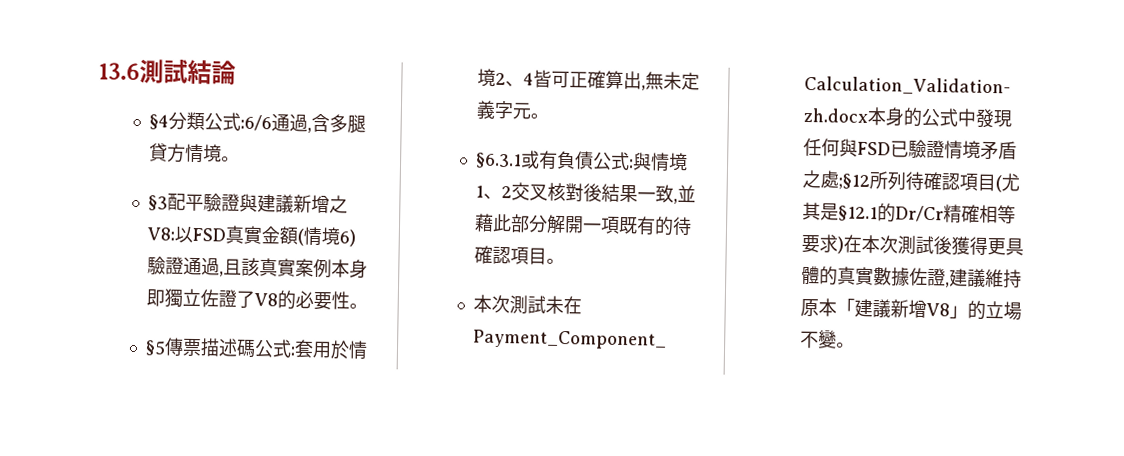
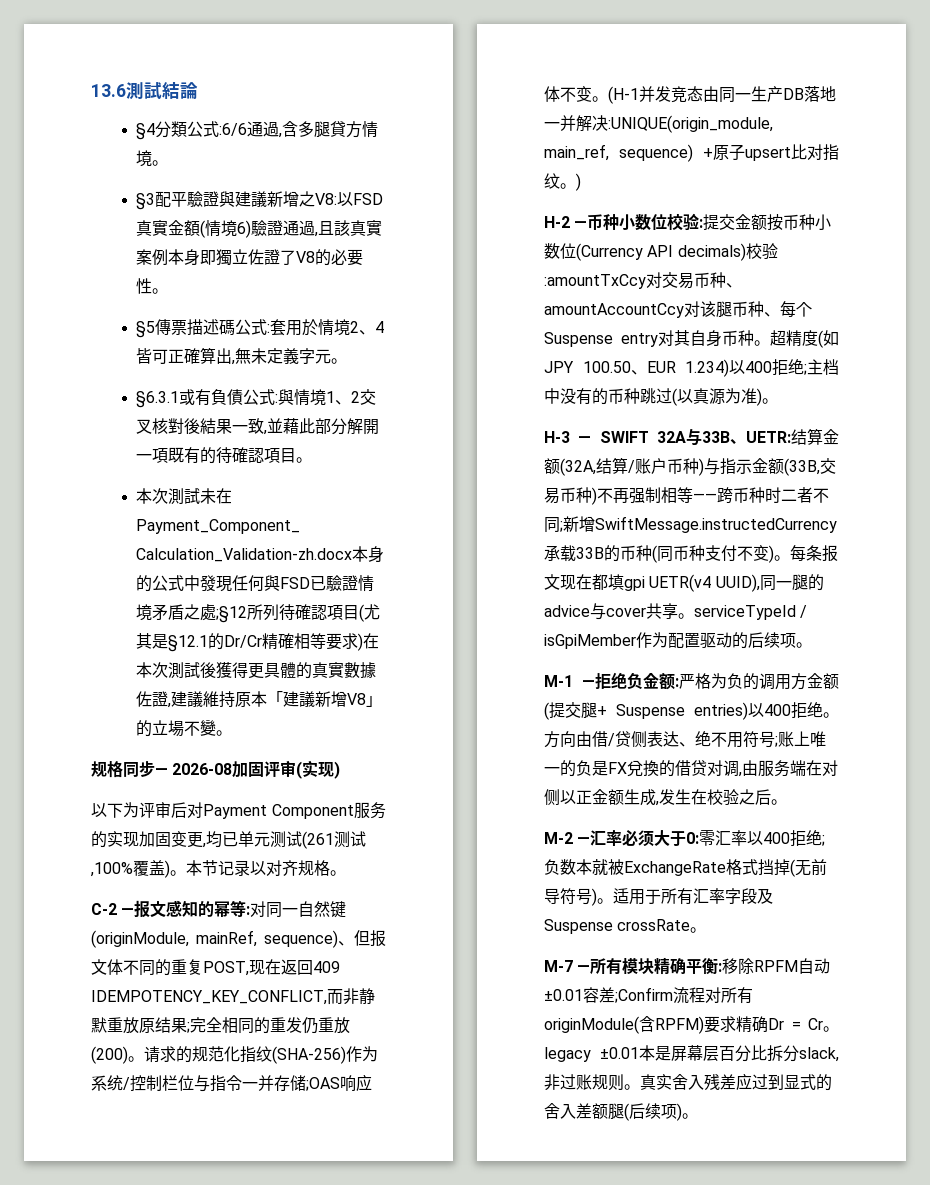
(856, 345) none -> [91,760,341,779] [91,802,386,819] [91,831,366,849] [90,860,346,878] [91,900,347,918] [91,930,386,948] [91,959,340,976] [91,988,375,1005] [91,1017,350,1034] [91,1046,378,1064] [91,1074,372,1092] [544,86,836,104] [544,115,773,133] [544,144,839,162] [544,173,581,191] [544,213,832,231] [544,243,778,261] [544,272,742,289] [544,301,812,318] [544,330,839,348] [544,359,839,377] [544,388,778,406] [544,428,839,446] [544,457,836,476] [544,487,829,505] [544,516,837,533] [544,545,838,563] [544,574,824,592] [544,603,808,620] [544,632,812,649] [544,672,839,690] [544,702,839,720] [544,731,826,748] [544,760,838,777] [544,789,787,806] [544,830,826,847] [544,859,827,877] [544,888,773,906] [544,919,707,934] [544,957,831,975] [544,987,753,1004] [544,1016,839,1034] [544,1045,839,1062] [544,1073,832,1091] [544,1103,698,1121] // 规格同步— 2026-08加固评审(实现) // 以下为评审后对Payment Component服务的实现加固变更,均已单元测试(261测试,100%覆盖)。本节记录以对齐规格。 // C-2 —报文感知的幂等:对同一自然键(originModule, mainRef, sequence)、但报文体不同的重复POST,现在返回409 IDEMPOTENCY_KEY_CONFLICT,而非静默重放原结果;完全相同的重发仍重放(200)。请求的规范化指纹(SHA-256)作为系统/控制栏位与指令一并存储;OAS响应体不变。(H-1并发竞态由同一生产DB落地一并解决:UNIQUE(origin_module, main_ref, sequence) +原子upsert比对指纹。) // H-2 —币种小数位校验:提交金额按币种小数位(Currency API decimals)校验:amountTxCcy对交易币种、amountAccountCcy对该腿币种、每个Suspense entry对其自身币种。超精度(如JPY 100.50、EUR 1.234)以400拒绝;主档中没有的币种跳过(以真源为准)。 // H-3 — SWIFT 32A与33B、UETR:结算金额(32A,结算/账户币种)与指示金额(33B,交易币种)不再强制相等——跨币种时二者不同;新增SwiftMessage.instructedCurrency承载33B的币种(同币种支付不变)。每条报文现在都填gpi UETR(v4 UUID),同一腿的advice与cover共享。serviceTypeId / isGpiMember作为配置驱动的后续项。 // M-1 —拒绝负金额:严格为负的调用方金额(提交腿+ Suspense entries)以400拒绝。方向由借/贷侧表达、绝不用符号;账上唯一的负是FX兌換的借贷对调,由服务端在对侧以正金额生成,发生在校验之后。 // M-2 —汇率必须大于0:零汇率以400拒绝;负数本就被ExchangeRate格式挡掉(无前导符号)。适用于所有汇率字段及Suspense crossRate。 // M-7 —所有模块精确平衡:移除RPFM自动±0.01容差;Confirm流程对所有originModule(含RPFM)要求精确Dr = Cr。legacy ±0.01本是屏幕层百分比拆分slack,非过账规则。真实舍入残差应过到显式的舍入差额腿(后续项)。

